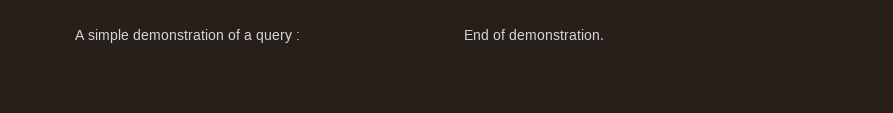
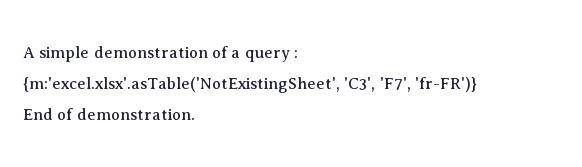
(300, 36) none -> [23,77,477,93] // {m:'excel.xlsx'.asTable('NotExistingSheet', 'C3', 'F7', 'fr-FR')}

